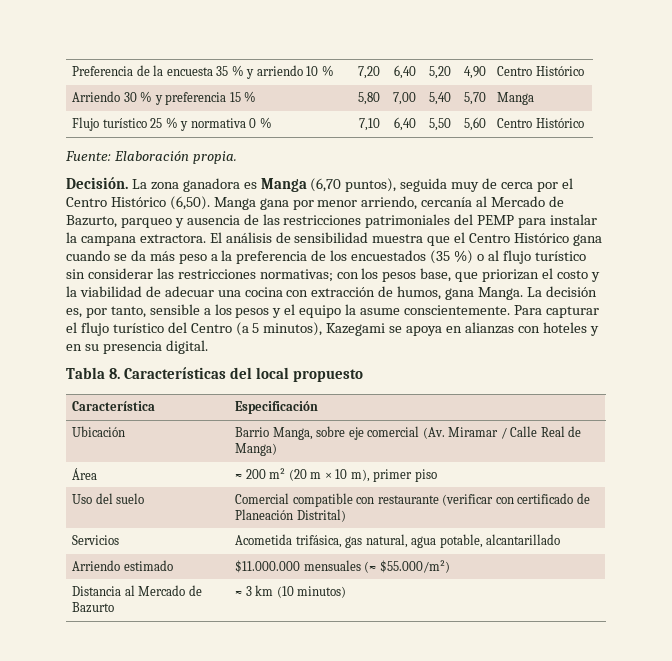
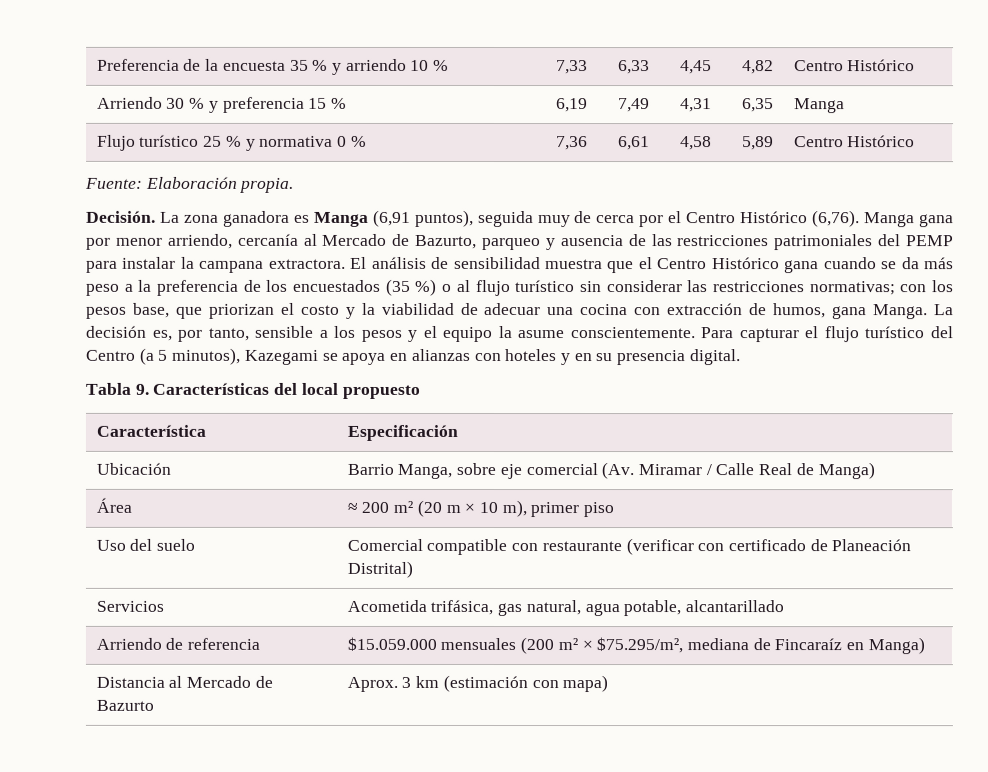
[357,66,380,79] [393,65,416,79] [428,66,451,79] [463,66,486,79] 7,20 | 6,40 | 5,20 | 4,90 -> [556,60,589,75] [618,60,651,75] [680,60,713,75] [742,60,775,75] 7,33 | 6,33 | 4,45 | 4,82
[357,92,380,105] [392,92,416,105] [428,92,451,105] [463,92,486,105] 5,80 | 7,00 | 5,40 | 5,70 -> [556,98,589,113] [618,98,651,113] [680,98,713,113] [742,98,775,113] 6,19 | 7,49 | 4,31 | 6,35
[358,118,380,131] [393,117,416,131] [428,118,451,131] [463,117,486,131] 7,10 | 6,40 | 5,50 | 5,60 -> [556,136,589,151] [618,136,651,151] [680,136,713,151] [742,136,775,151] 7,36 | 6,61 | 4,58 | 5,89
[310,178,342,192] (6,70 -> [372,209,411,227] (6,91
[169,196,210,210] (6,50). -> [812,210,861,228] (6,76).
[108,368,120,379] 8. -> [134,383,150,395] 9.
[123,560,173,571] [235,560,450,573] estimado | $11.000.000 mensuales (≈ $55.000/m²) -> [165,637,261,650] [346,636,925,655] de referencia | $15.059.000 mensuales (200 m² × $75.295/m², mediana de Fincaraíz en Manga)
[235,591,243,596] ≈ -> [346,676,398,692] Aprox.
[276,586,347,598] (10 minutos) -> [442,674,609,693] (estimación con mapa)

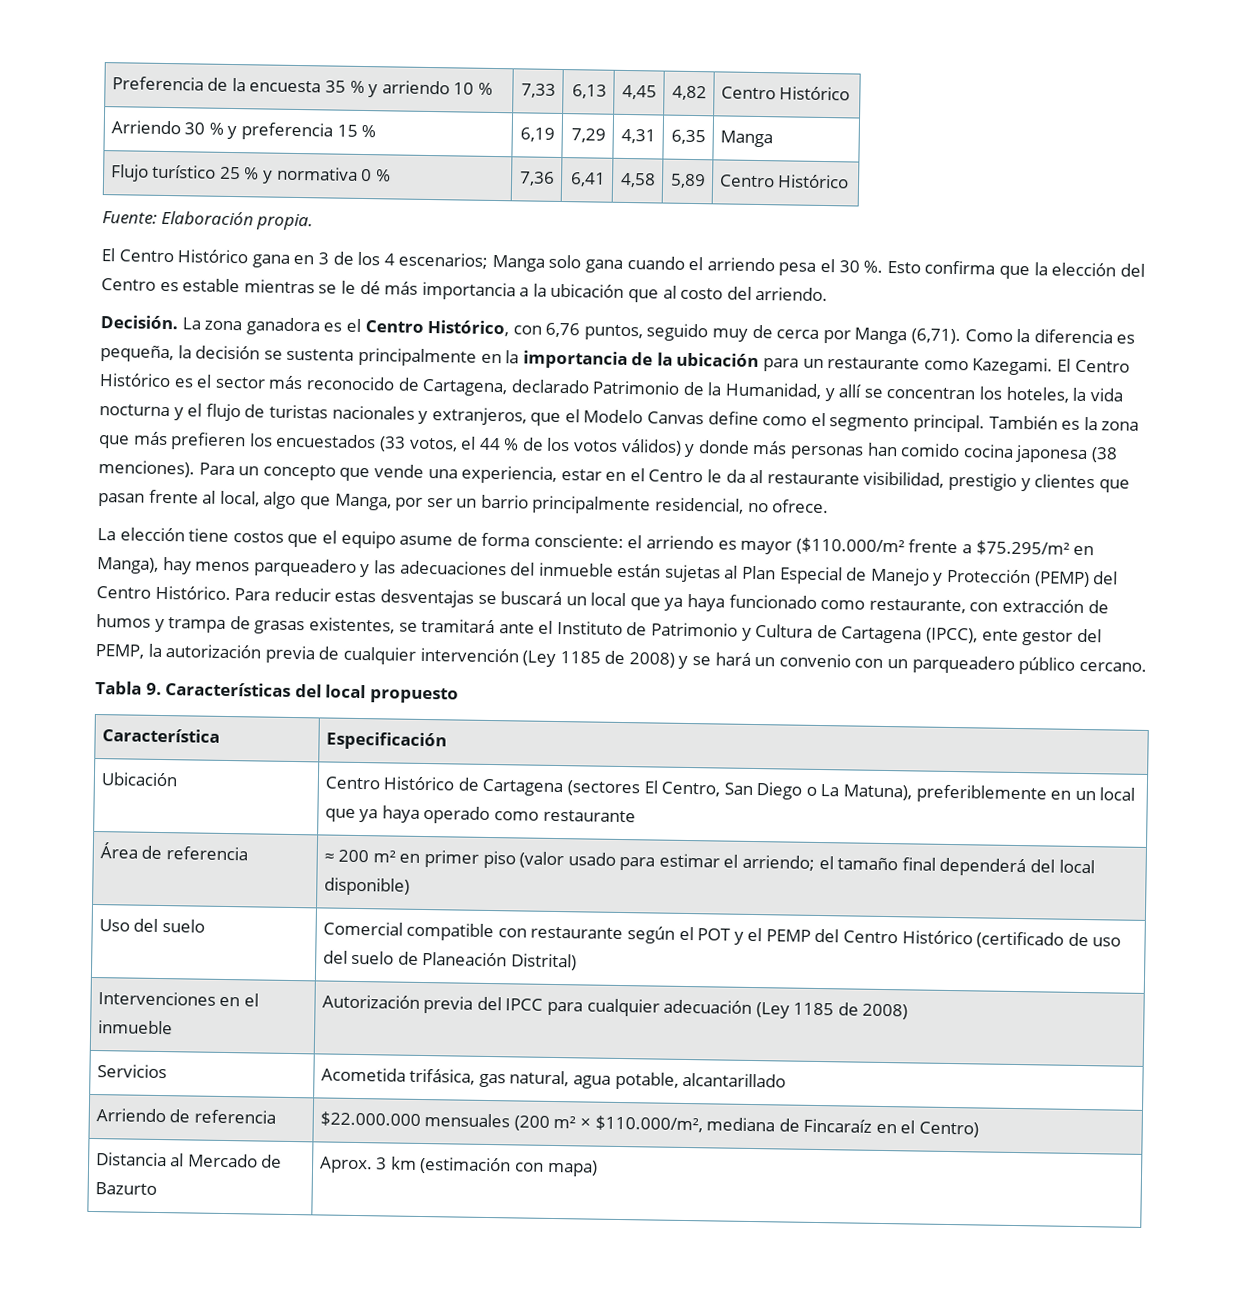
[618,60,651,75] 6,33 -> [572,84,608,99] 6,13
[618,98,651,113] 7,49 -> [571,128,607,143] 7,29
[618,136,651,151] 6,61 -> [570,172,607,187] 6,41
(295, 185) none -> [101,248,1145,280] [101,278,829,303] // El Centro Histórico gana en 3 de los 4 escenarios; Manga solo gana cuando el arriendo pesa el 30 %. Esto confirma que la elección del Centro es estable mientras se le dé más importancia a la ubicación que al costo del arriendo.
[313,209,955,228] [86,233,954,251] [86,256,955,274] [86,278,955,297] [86,302,954,320] [86,325,954,343] [86,347,741,366] Manga (6,91 puntos), seguida muy de cerca por el Centro Histórico (6,76). Manga gana por menor arriendo, cercanía al Mercado de Bazurto, parqueo y ausencia de las restricciones patrimoniales del PEMP para instalar la campana extractora. El análisis de sensibilidad muestra que el Centro Histórico gana cuando se da más peso a la preferencia de los encuestados (35 %) o al flujo turístico sin considerar las restricciones normativas; con los pesos base, que priorizan el costo y la viabilidad de adecuar una cocina con extracción de humos, gana Manga. La decisión es, por tanto, sensible a los pesos y el equipo la asume conscientemente. Para capturar el flujo turístico del Centro (a 5 minutos), Kazegami se apoya en alianzas con hoteles y en su presencia digital. -> [345,318,1136,345] [100,345,1130,376] [99,373,1123,403] [99,403,1140,433] [98,431,1118,464] [98,460,1130,493] [98,489,830,515] [97,527,1095,556] [97,556,1119,588] [96,585,1109,614] [96,614,1102,646] [95,643,1147,675] el Centro Histórico, con 6,76 puntos, seguido muy de cerca por Manga (6,71). Como la diferencia es pequeña, la decisión se sustenta principalmente en la importancia de la ubicación para un restaurante como Kazegami. El Centro Histórico es el sector más reconocido de Cartagena, declarado Patrimonio de la Humanidad, y allí se concentran los hoteles, la vida nocturna y el flujo de turistas nacionales y extranjeros, que el Modelo Canvas define como el segmento principal. También es la zona que más prefieren los encuestados (33 votos, el 44 % de los votos válidos) y donde más personas han comido cocina japonesa (38 menciones). Para un concepto que vende una experiencia, estar en el Centro le da al restaurante visibilidad, prestigio y clientes que pasan frente al local, algo que Manga, por ser un barrio principalmente residencial, no ofrece. // La elección tiene costos que el equipo asume de forma consciente: el arriendo es mayor ($110.000/m² frente a $75.295/m² en Manga), hay menos parqueadero y las adecuaciones del inmueble están sujetas al Plan Especial de Manejo y Protección (PEMP) del Centro Histórico. Para reducir estas desventajas se buscará un local que ya haya funcionado como restaurante, con extracción de humos y trampa de grasas existentes, se tramitará ante el Instituto de Patrimonio y Cultura de Cartagena (IPCC), ente gestor del PEMP, la autorización previa de cualquier intervención (Ley 1185 de 2008) y se hará un convenio con un parqueadero público cercano.
[346,462,875,480] Barrio Manga, sobre eje comercial (Av. Miramar / Calle Real de Manga) -> [324,776,1136,804] [324,805,636,825] Centro Histórico de Cartagena (sectores El Centro, San Diego o La Matuna), preferiblemente en un local que ya haya operado como restaurante
(132, 505) none -> [141,845,248,861] de referencia
[416,499,615,518] (20 m × 10 m), primer piso -> [399,850,1095,877] [323,877,410,896] en primer piso (valor usado para estimar el arriendo; el tamaño final dependerá del local disponible)
[625,538,912,556] [346,560,413,578] (verificar con certificado de Planeación Distrital) -> [626,926,1122,949] [322,950,577,971] [97,991,259,1007] [97,1020,173,1035] [321,994,909,1020] según el POT y el PEMP del Centro Histórico (certificado de uso del suelo de Planeación Distrital) // Intervenciones en el inmueble | Autorización previa del IPCC para cualquier adecuación (Ley 1185 de 2008)
[346,636,437,651] $15.059.000 -> [319,1111,421,1127] $22.000.000
[596,637,684,654] $75.295/m², -> [594,1115,703,1133] $110.000/m²,
[867,637,925,655] Manga) -> [900,1120,980,1138] el Centro)

